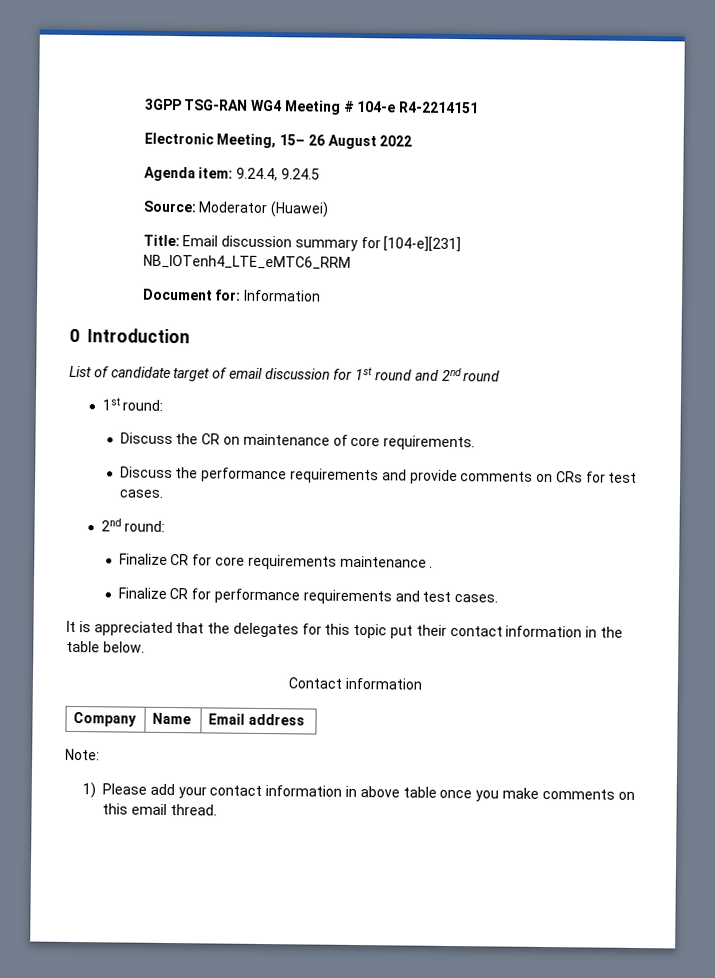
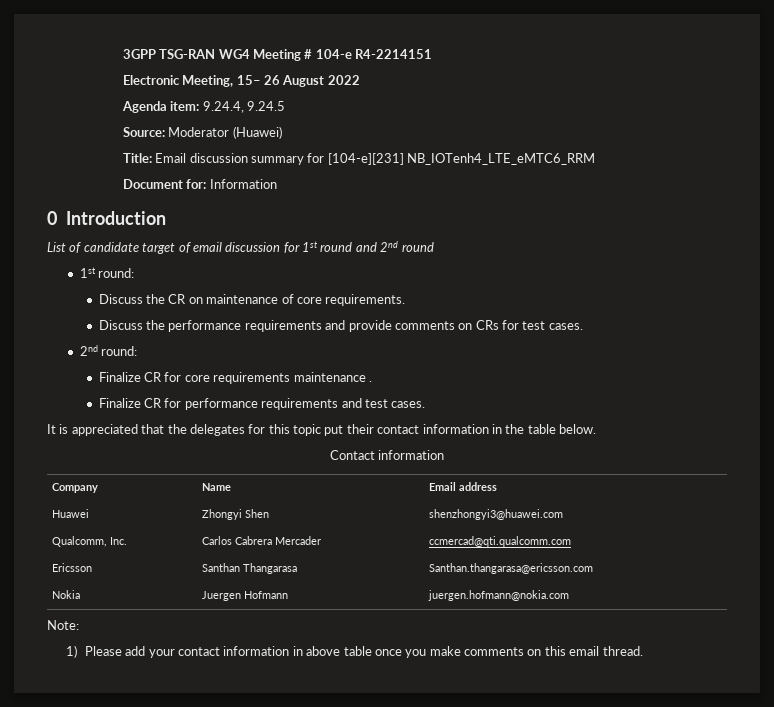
(306, 719) none -> [52,509,90,518] [202,509,270,520] [429,509,564,520] [52,536,128,547] [202,536,322,545] [429,536,572,547] [52,563,93,572] [202,563,298,574] [429,563,594,574] [52,590,81,599] [202,591,289,601] [428,590,570,601] // Huawei | Zhongyi Shen | shenzhongyi3@huawei.com // Qualcomm, Inc. | Carlos Cabrera Mercader | ccmercad@qti.qualcomm.com // Ericsson | Santhan Thangarasa | Santhan.thangarasa@ericsson.com // Nokia | Juergen Hofmann | juergen.hofmann@nokia.com

